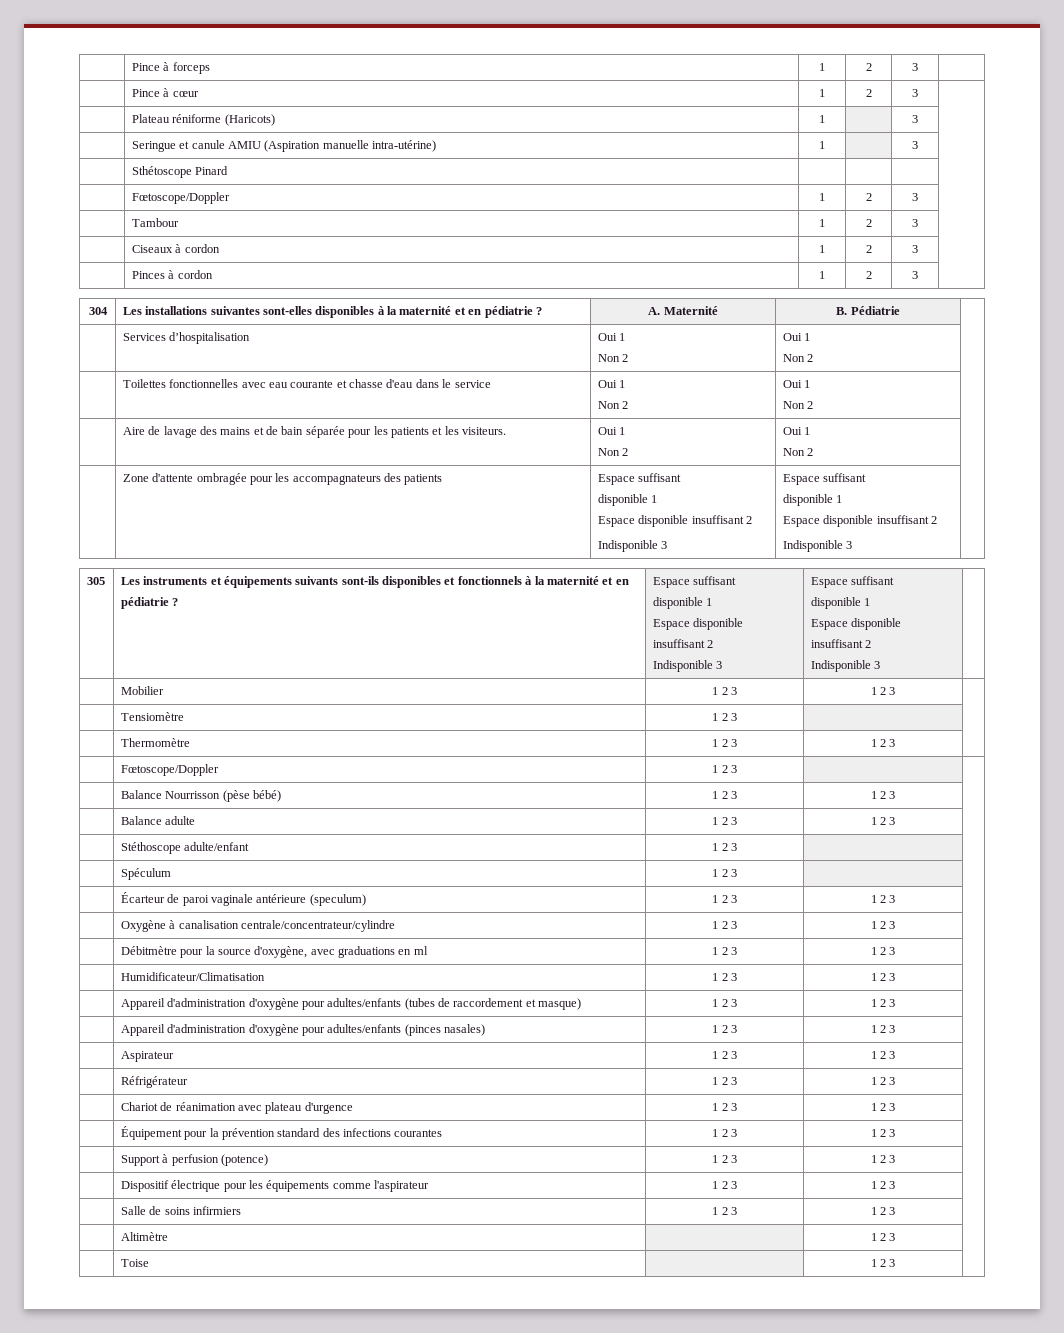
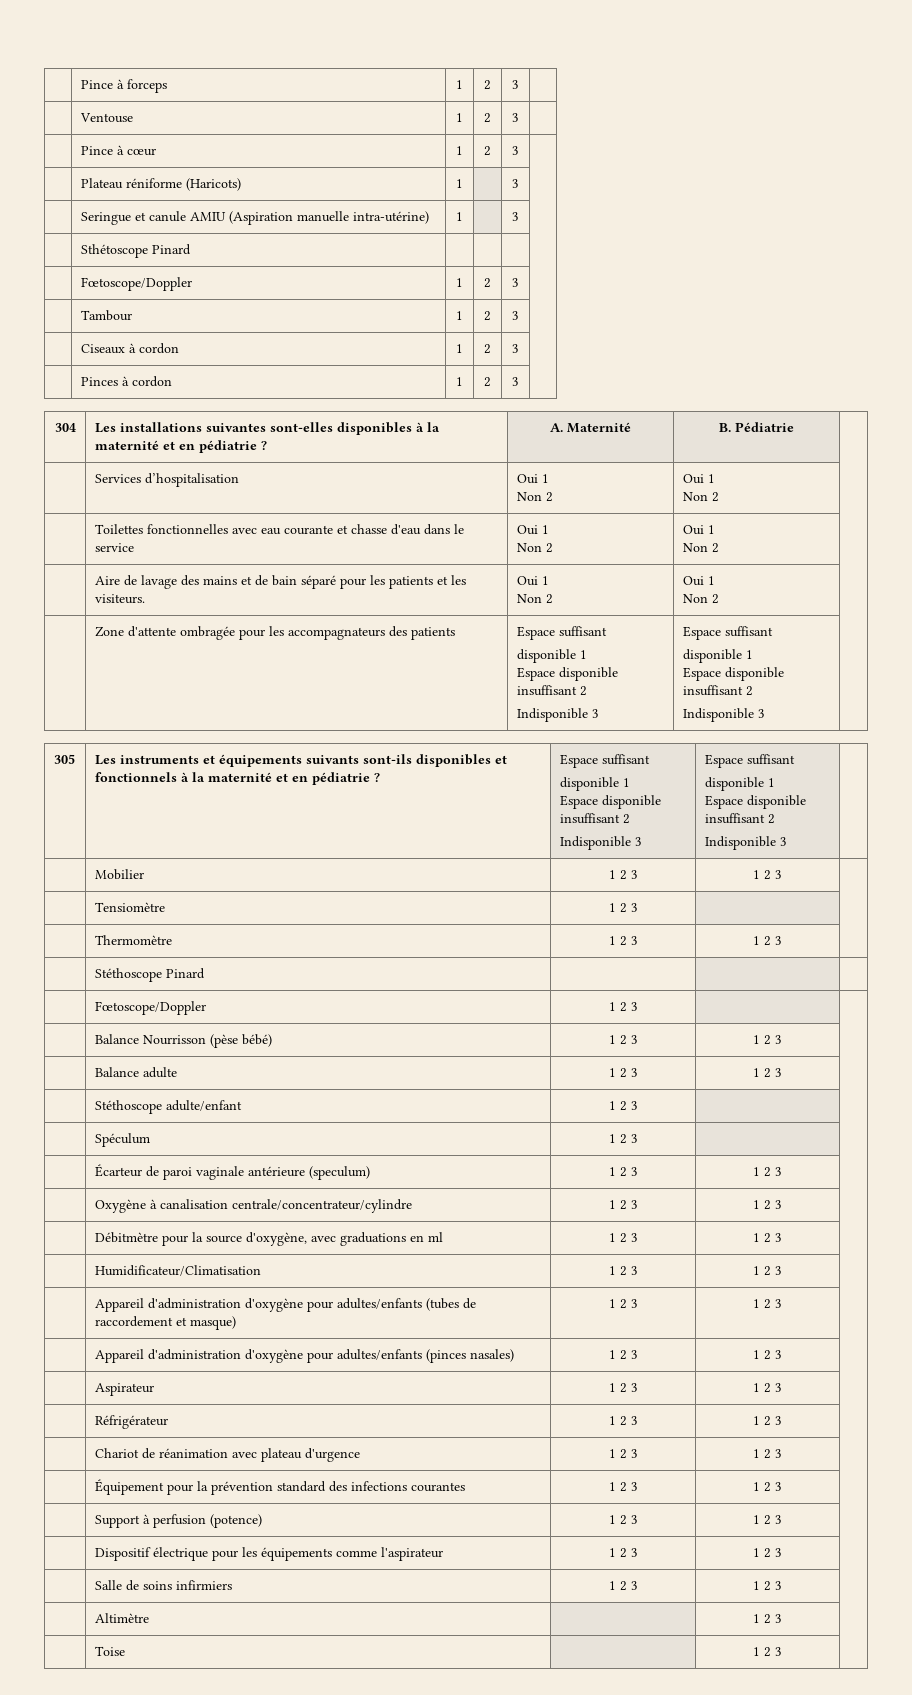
(918, 67) none -> [79,113,133,123] [456,113,463,122] [484,113,491,123] [512,113,519,122] // | Ventouse | 1 | 2 | 3 |
[305,426,345,438] séparée -> [300,575,336,589] séparé
(896, 743) none -> [94,968,205,982] // | Stéthoscope Pinard | | |

